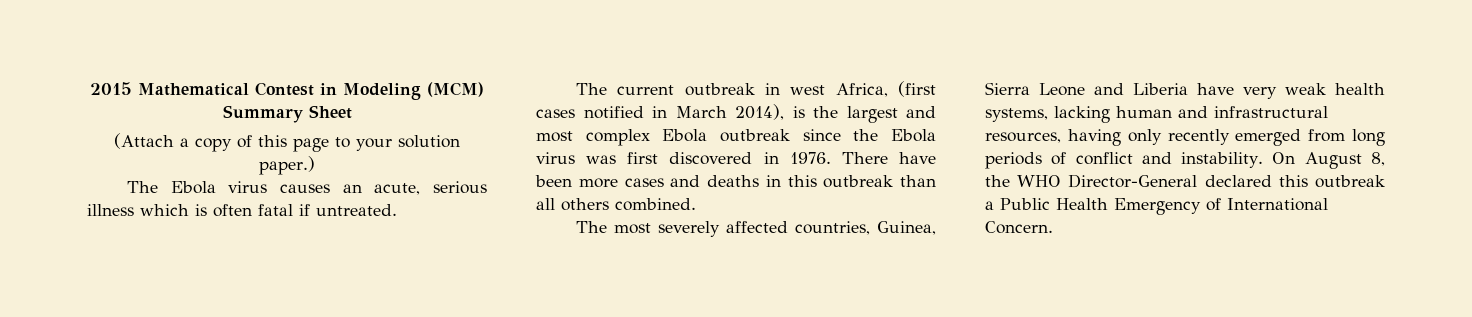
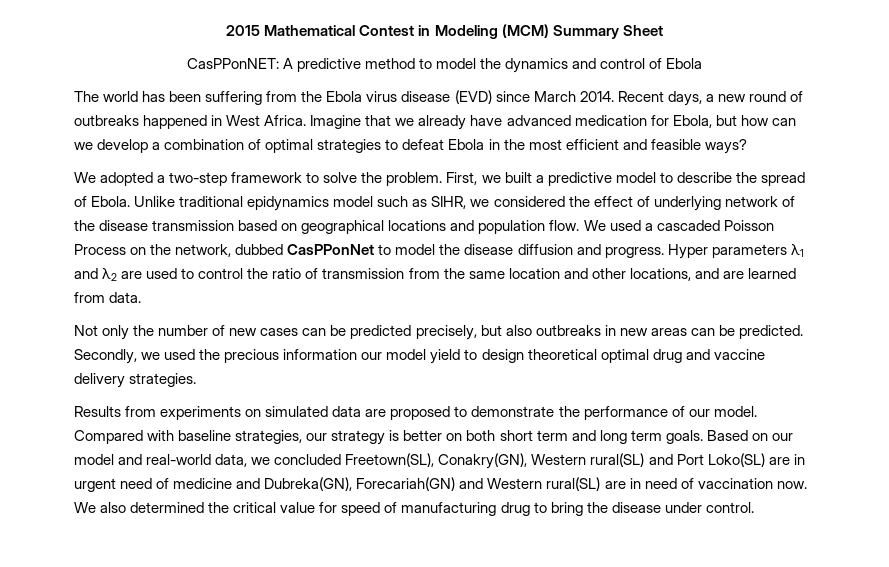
[114,133,460,152] [259,156,316,175] [127,181,487,195] [87,204,397,217] [576,81,936,97] [536,104,936,123] [536,129,936,146] [536,152,936,165] [535,175,936,188] [536,198,696,211] [576,221,936,237] [985,82,1385,99] [985,106,1328,123] [985,129,1385,146] [985,152,1385,169] [985,174,1385,188] [985,198,1328,215] [985,221,1053,234] (Attach a copy of this page to your solution paper.) // The Ebola virus causes an acute, serious illness which is often fatal if untreated. // The current outbreak in west Africa, (first cases notified in March 2014), is the largest and most complex Ebola outbreak since the Ebola virus was first discovered in 1976. There have been more cases and deaths in this outbreak than all others combined. // The most severely affected countries, Guinea, Sierra Leone and Liberia have very weak health systems, lacking human and infrastructural resources, having only recently emerged from long periods of conflict and instability. On August 8, the WHO Director-General declared this outbreak a Public Health Emergency of International Concern. -> [186,58,703,73] [74,90,803,106] [74,115,796,130] [74,139,747,154] [74,172,805,186] [74,196,795,211] [74,220,774,234] [74,244,804,259] [74,268,796,281] [74,292,142,303] [74,325,803,340] [74,349,765,364] [74,373,197,388] [74,406,757,420] [74,430,793,445] [74,453,805,469] [74,477,807,492] [74,502,754,516] CasPPonNET: A predictive method to model the dynamics and control of Ebola // The world has been suffering from the Ebola virus disease (EVD) since March 2014. Recent days, a new round of outbreaks happened in West Africa. Imagine that we already have advanced medication for Ebola, but how can we develop a combination of optimal strategies to defeat Ebola in the most efficient and feasible ways? // We adopted a two-step framework to solve the problem. First, we built a predictive model to describe the spread of Ebola. Unlike traditional epidynamics model such as SIHR, we considered the effect of underlying network of the disease transmission based on geographical locations and population flow. We used a cascaded Poisson Process on the network, dubbed CasPPonNet to model the disease diffusion and progress. Hyper parameters λ1 and λ2 are used to control the ratio of transmission from the same location and other locations, and are learned from data. // Not only the number of new cases can be predicted precisely, but also outbreaks in new areas can be predicted. Secondly, we used the precious information our model yield to design theoretical optimal drug and vaccine delivery strategies. // Results from experiments on simulated data are proposed to demonstrate the performance of our model. Compared with baseline strategies, our strategy is better on both short term and long term goals. Based on our model and real-world data, we concluded Freetown(SL), Conakry(GN), Western rural(SL) and Port Loko(SL) are in urgent need of medicine and Dubreka(GN), Forecariah(GN) and Western rural(SL) are in need of vaccination now. We also determined the critical value for speed of manufacturing drug to bring the disease under control.

